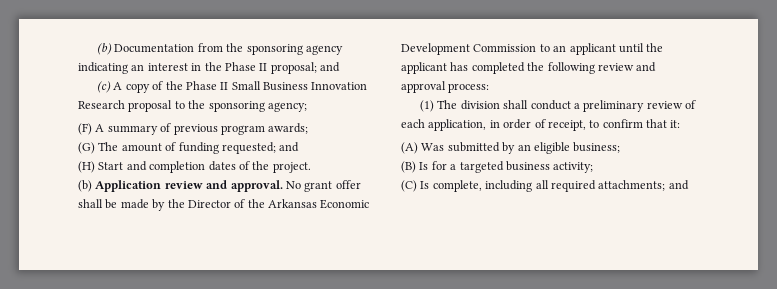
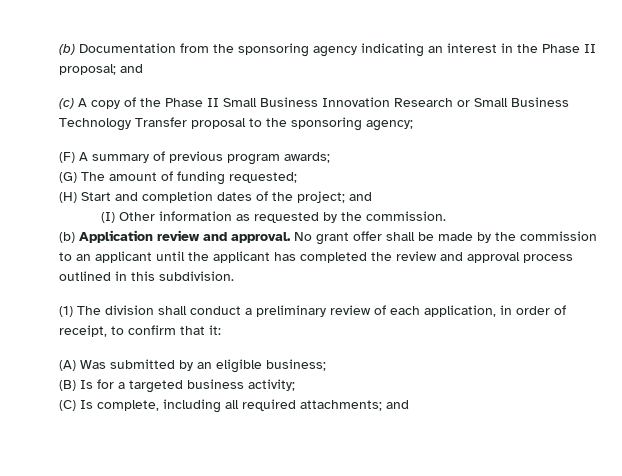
(125, 104) none -> [457,97,569,107] [59,117,187,131] or Small Business Technology Transfer
[279,142,300,152] and -> (297, 177) none
[272,162,311,173] project. -> [297,191,372,203] [101,211,447,223] project; and // (I) Other information as requested by the commission.
[187,199,370,209] [401,43,537,55] Director of the Arkansas Economic Development Commission -> [520,231,597,241] commission
[547,62,595,74] following -> (392, 256) none
[448,83,490,93] process: -> [523,254,573,263] [59,271,234,281] process outlined in this subdivision.

